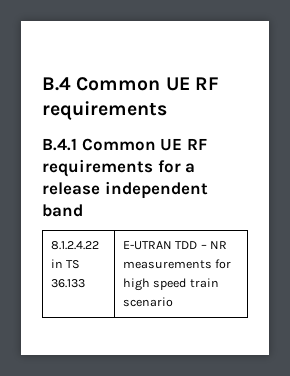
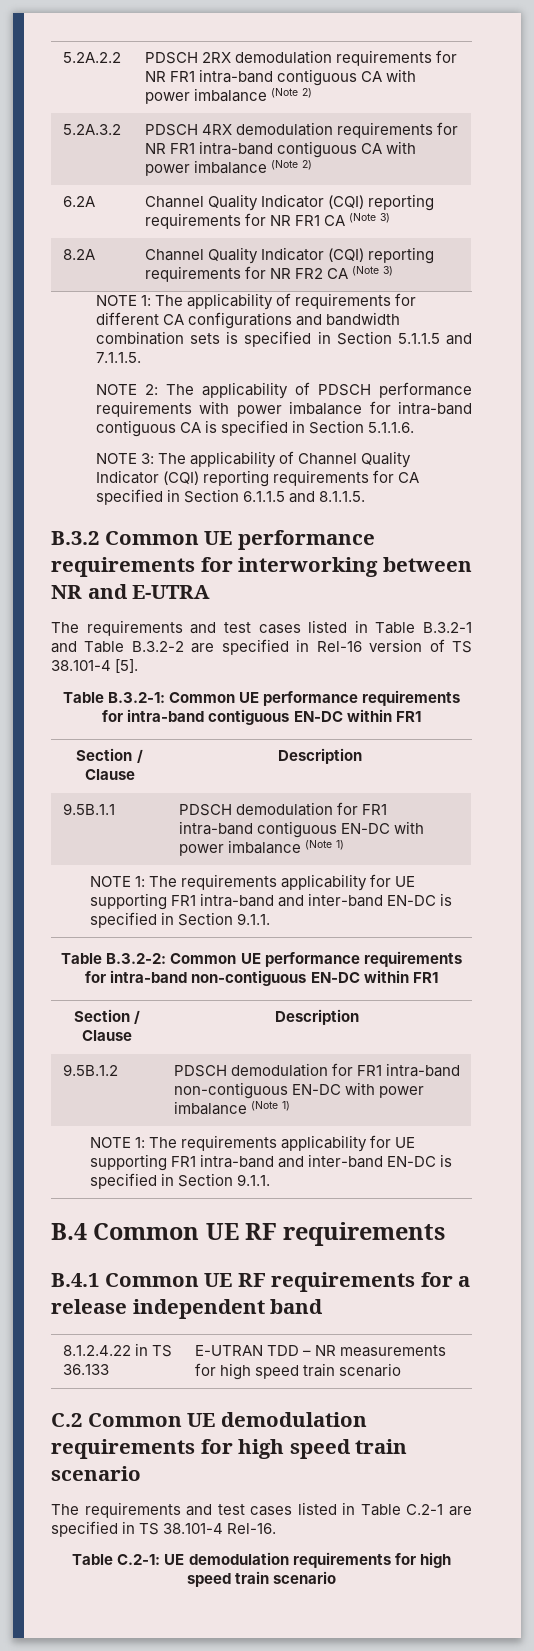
(42, 84) none -> [62,52,121,63] [144,50,457,66] [144,69,416,86] [144,88,312,104] [62,124,121,135] [144,122,458,138] [144,141,416,158] [144,160,312,176] [62,196,95,207] [144,194,434,211] [144,213,390,229] [62,249,95,260] [144,247,434,264] [144,266,393,282] [95,293,417,310] [95,312,401,329] [95,331,473,347] [95,352,141,363] [95,382,472,399] [95,401,472,417] [95,420,415,437] [95,451,412,468] [95,470,420,487] [95,489,366,505] [51,530,375,550] [51,557,472,577] [51,584,211,599] [51,620,472,636] [51,639,473,655] [51,659,139,673] [62,690,461,706] [102,709,421,725] [76,748,143,763] [84,769,135,780] [277,748,362,764] [62,803,115,815] [178,802,387,816] [178,821,424,838] [178,840,344,856] [89,874,415,891] [89,893,452,910] [89,912,270,928] [61,951,462,967] [85,970,438,986] [73,1009,141,1024] [82,1030,132,1041] [275,1009,359,1025] [62,1064,118,1076] [173,1063,460,1077] [173,1082,424,1099] [173,1101,290,1115] [89,1135,415,1152] [89,1154,452,1171] [89,1173,270,1189] 5.2A.2.2 | PDSCH 2RX demodulation requirements for NR FR1 intra-band contiguous CA with power imbalance (Note 2) // 5.2A.3.2 | PDSCH 4RX demodulation requirements for NR FR1 intra-band contiguous CA with power imbalance (Note 2) // 6.2A | Channel Quality Indicator (CQI) reporting requirements for NR FR1 CA (Note 3) // 8.2A | Channel Quality Indicator (CQI) reporting requirements for NR FR2 CA (Note 3) // NOTE 1: The applicability of requirements for different CA configurations and bandwidth combination sets is specified in Section 5.1.1.5 and 7.1.1.5. // NOTE 2: The applicability of PDSCH performance requirements with power imbalance for intra-band contiguous CA is specified in Section 5.1.1.6. // NOTE 3: The applicability of Channel Quality Indicator (CQI) reporting requirements for CA specified in Section 6.1.1.5 and 8.1.1.5. // B.3.2 Common UE performance requirements for interworking between NR and E-UTRA // The requirements and test cases listed in Table B.3.2-1 and Table B.3.2-2 are specified in Rel-16 version of TS 38.101-4 [5]. // Table B.3.2-1: Common UE performance requirements for intra-band contiguous EN-DC within FR1 // Section / Clause | Description // 9.5B.1.1 | PDSCH demodulation for FR1 intra-band contiguous EN-DC with power imbalance (Note 1) // NOTE 1: The requirements applicability for UE supporting FR1 intra-band and inter-band EN-DC is specified in Section 9.1.1. // Table B.3.2-2: Common UE performance requirements for intra-band non-contiguous EN-DC within FR1 // Section / Clause | Description // 9.5B.1.2 | PDSCH demodulation for FR1 intra-band non-contiguous EN-DC with power imbalance (Note 1) // NOTE 1: The requirements applicability for UE supporting FR1 intra-band and inter-band EN-DC is specified in Section 9.1.1. //
(173, 302) none -> [51,1412,367,1427] [51,1439,408,1459] [51,1466,141,1481] [51,1502,472,1518] [51,1521,277,1537] [72,1552,451,1568] [186,1571,337,1587] // C.2 Common UE demodulation requirements for high speed train scenario // The requirements and test cases listed in Table C.2-1 are specified in TS 38.101-4 Rel-16. // Table C.2-1: UE demodulation requirements for high speed train scenario

